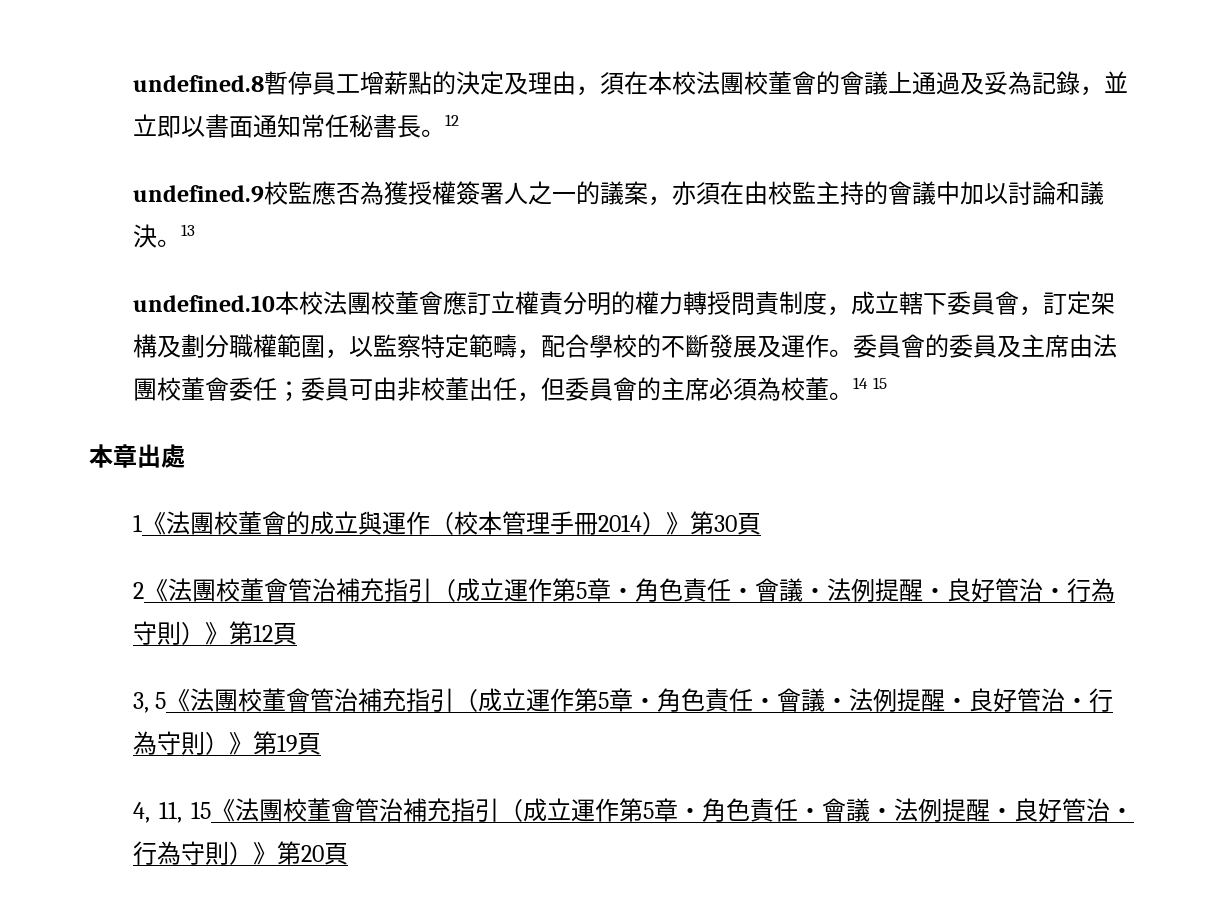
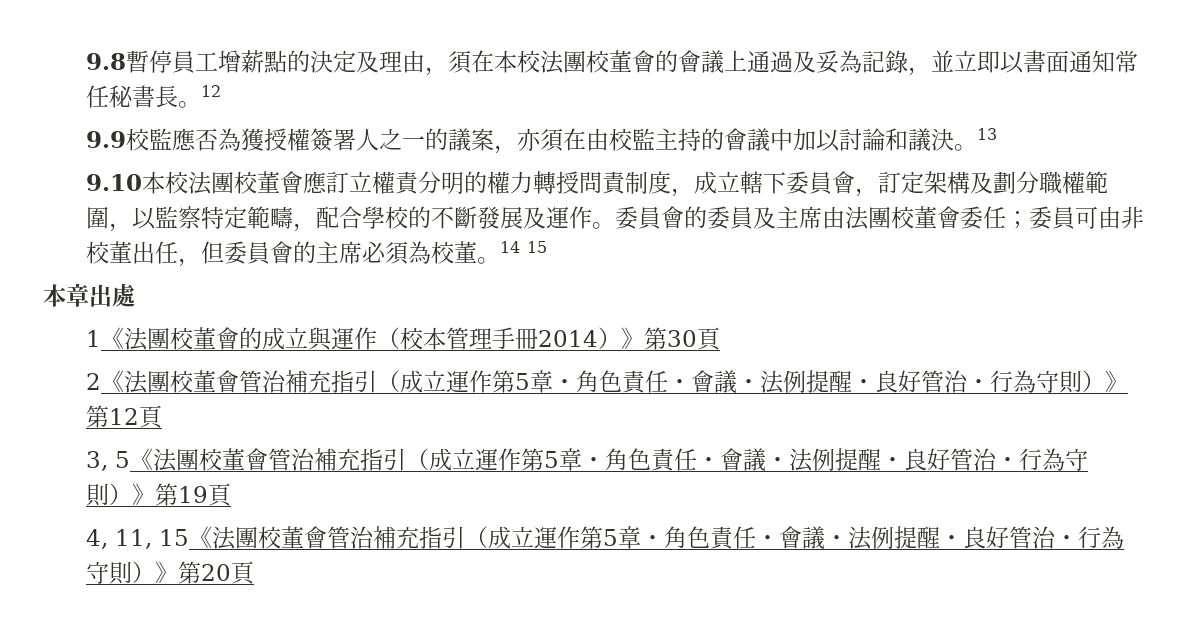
[132,75,264,92] undefined.8 -> [86,53,127,70] 9.8
[132,185,264,203] undefined.9 -> [86,131,127,148] 9.9
[132,295,275,312] undefined.10 -> [86,174,143,191] 9.10

